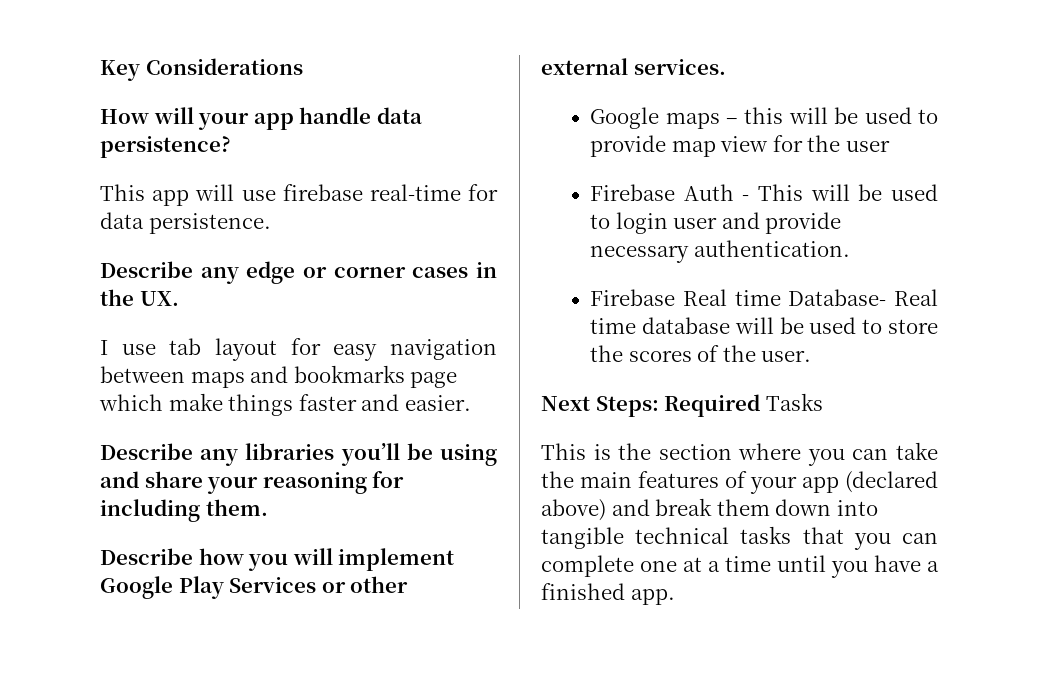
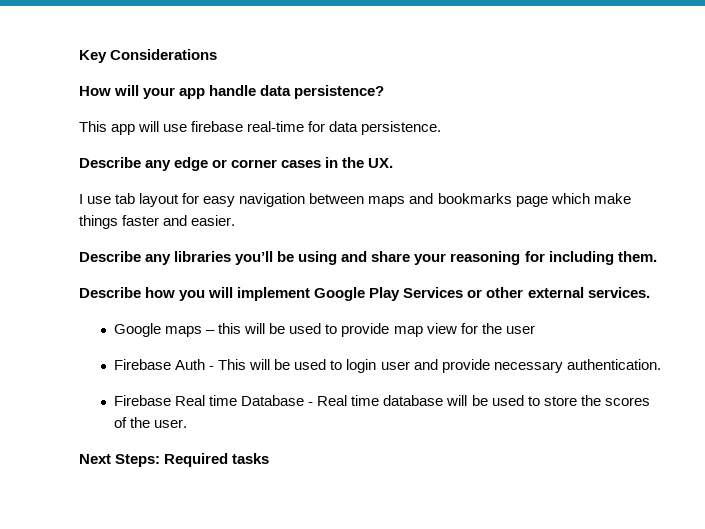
[788,289,887,306] Database- -> [241,395,314,406] Database -
[765,393,823,411] [541,442,938,466] [541,471,938,494] [541,498,878,521] [541,526,938,550] [541,555,939,578] [541,583,675,605] Tasks // This is the section where you can take the main features of your app (declared above) and break them down into tangible technical tasks that you can complete one at a time until you have a finished app. -> [232,453,270,464] tasks

